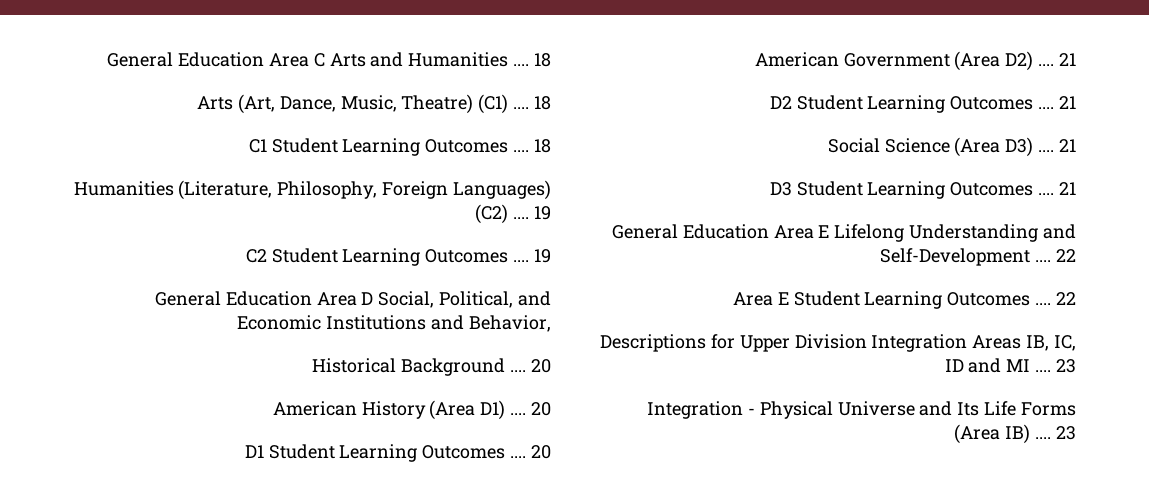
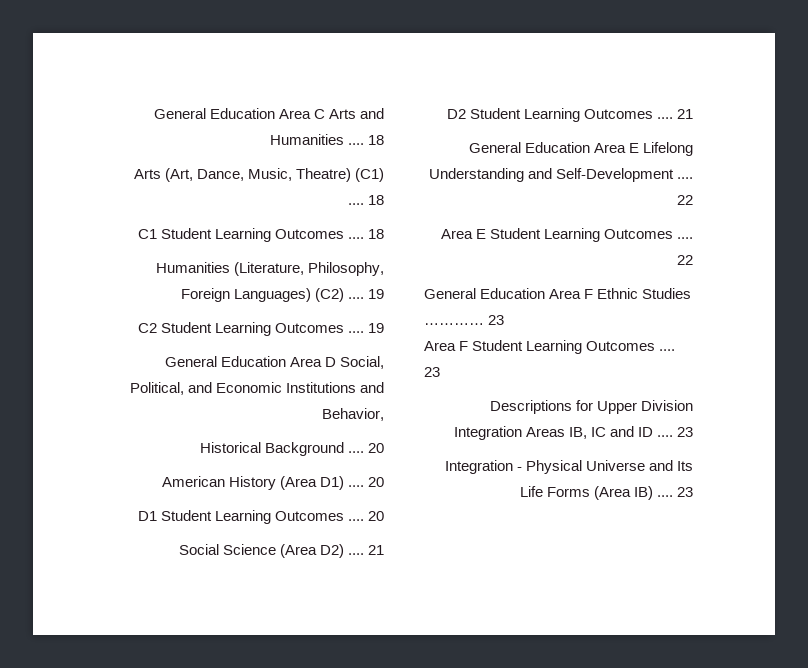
[754,52,950,67] American Government -> [178,544,276,555] Social Science
[827,137,1076,157] [769,181,1076,199] // Social Science (Area D3) .... 21 // D3 Student Learning Outcomes .... 21 -> (693, 114) none
(1076, 298) none -> [424,288,692,299] [424,315,505,325] [424,340,676,354] [424,367,440,377] // General Education Area F Ethnic Studies ………… 23 // Area F Student Learning Outcomes .... 23
[1054,335,1076,351] [944,358,1031,373] IC, ID and MI -> [590,426,653,437] IC and ID

